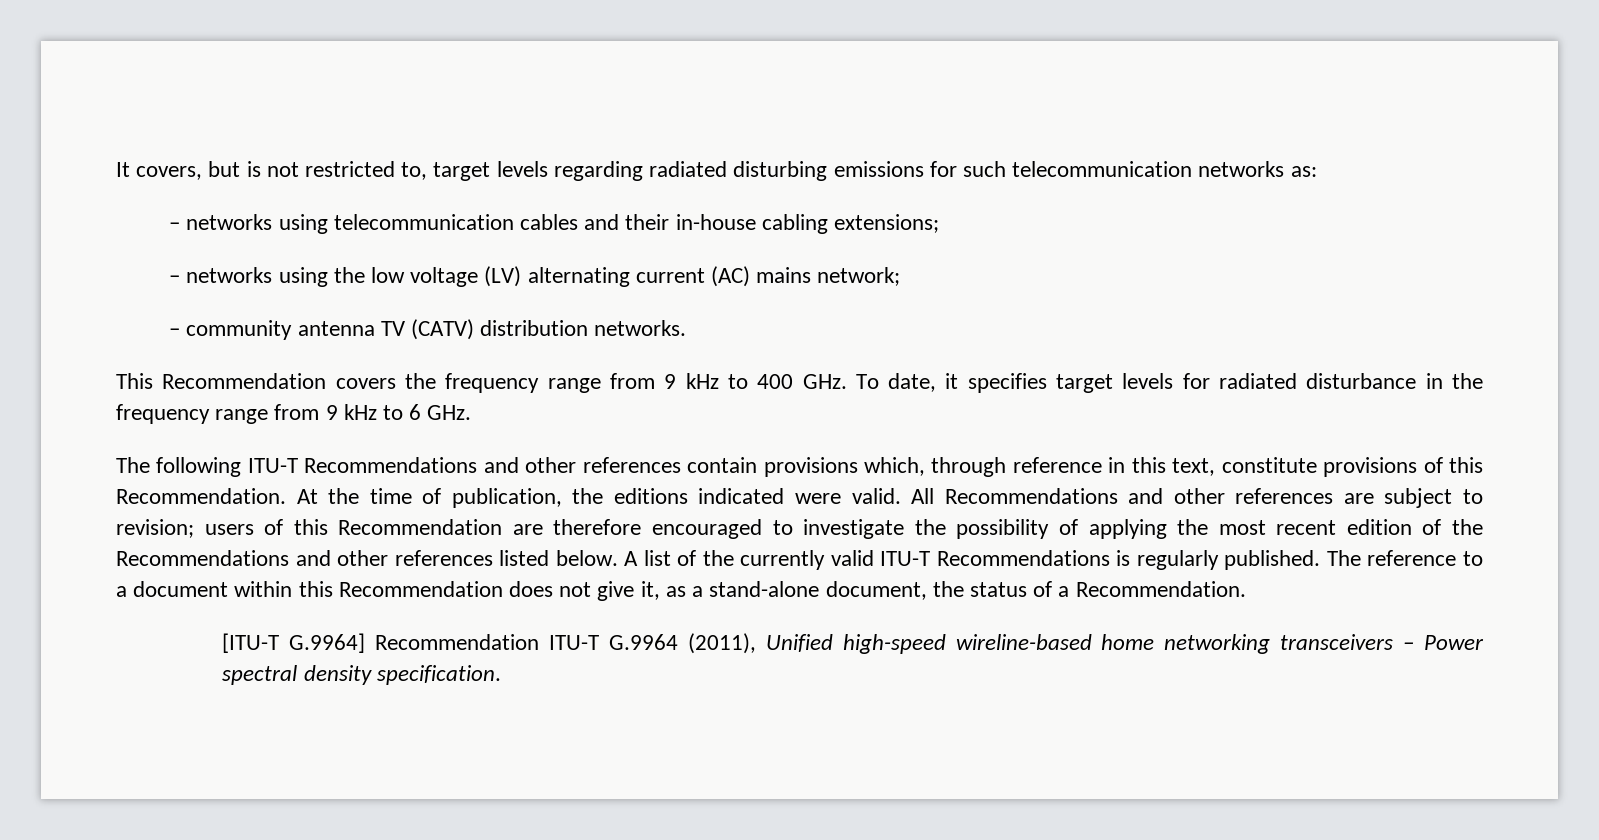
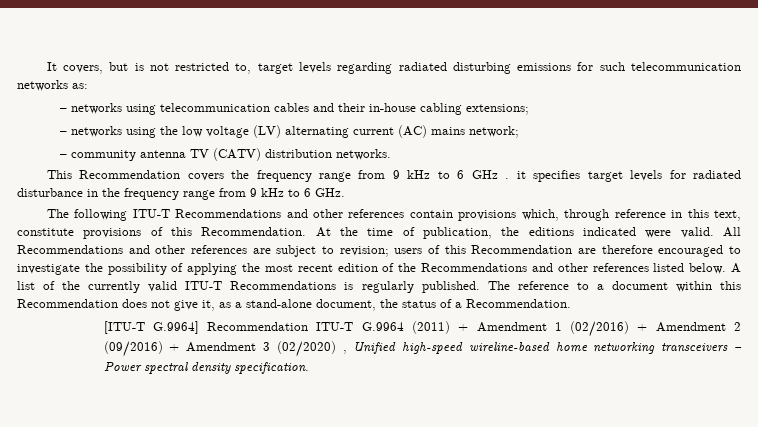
[757,373,937,392] 400 GHz. To date, -> [457,170,510,179] 6 GHz .
[687,633,756,654] (2011), -> [412,321,741,337] [103,341,347,357] (2011) + Amendment 1 (02/2016) + Amendment 2 (09/2016) + Amendment 3 (02/2020) ,

